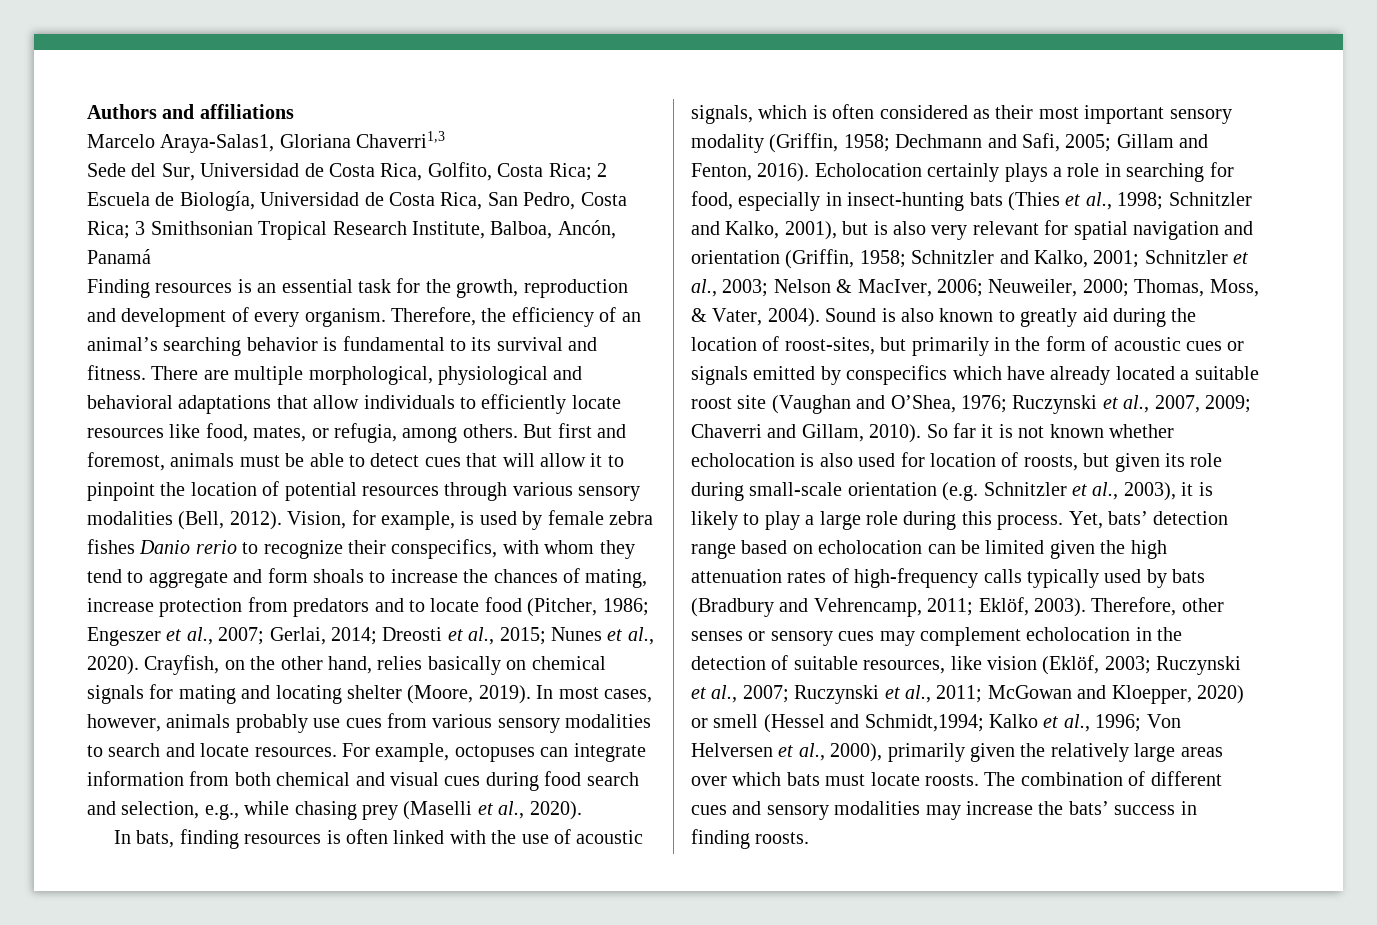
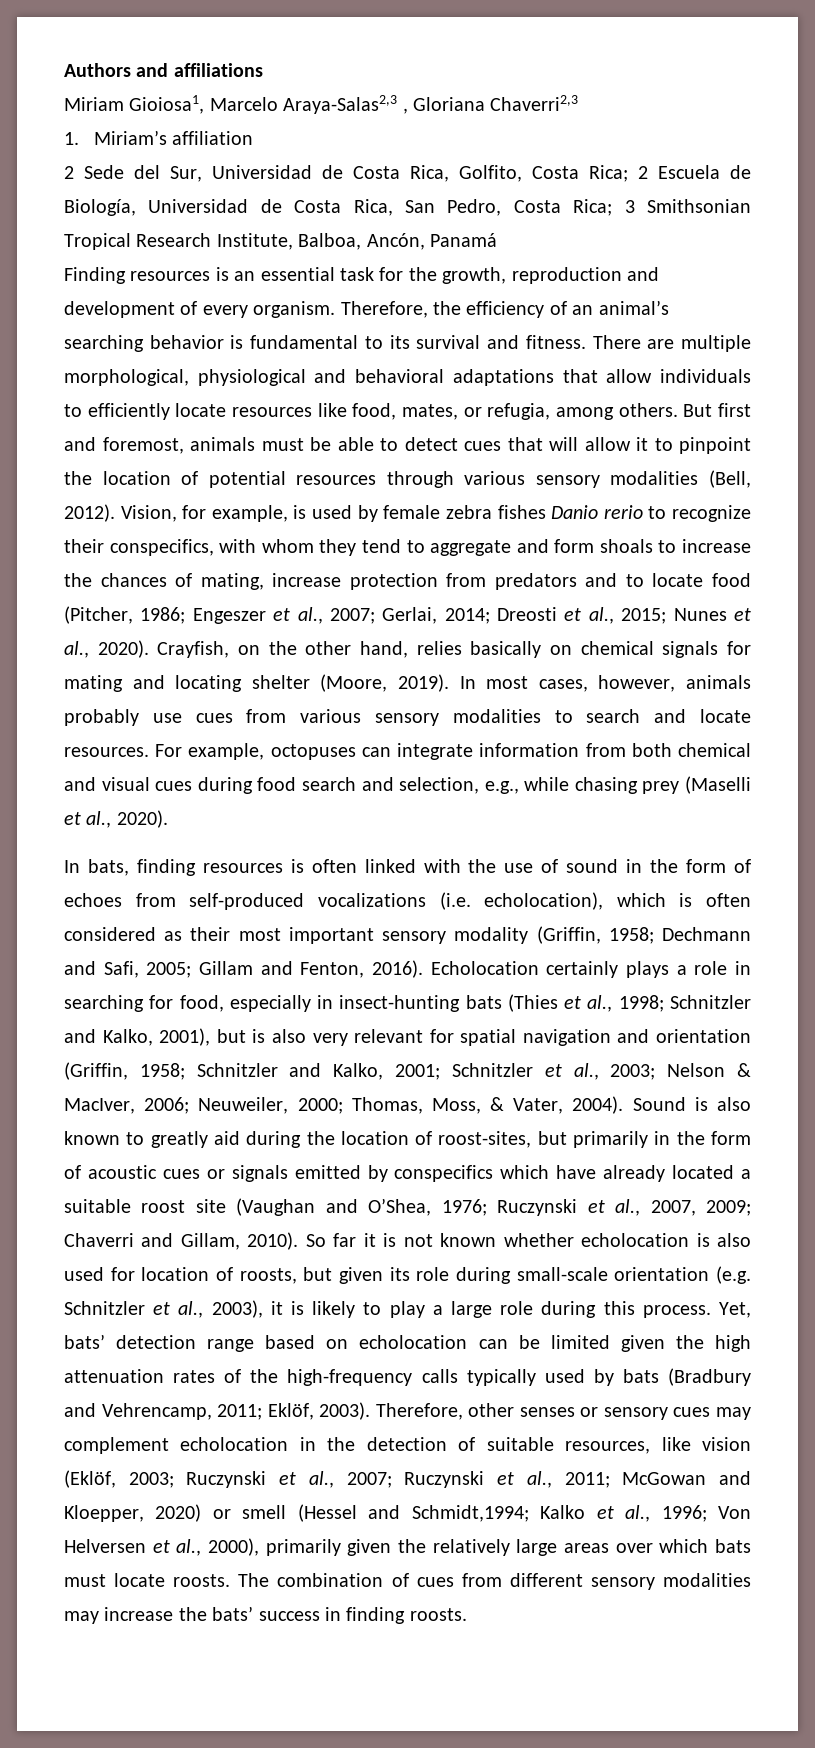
[87,131,446,153] Marcelo Araya-Salas1, Gloriana Chaverri1,3 // -> [64,95,579,114] [64,130,254,145] [64,166,74,179] Miriam Gioiosa1, Marcelo Araya-Salas2,3 , Gloriana Chaverri2,3 // 1. Miriam’s affiliation // 2
[576,830,644,844] [691,105,753,124] acoustic signals, -> [566,859,751,873] [64,892,604,910] sound in the form of echoes from self-produced vocalizations (i.e. echolocation),
(849, 575) none -> [250,1369,279,1383] the
[1150,771,1222,786] [691,801,762,815] different cues and -> [416,1573,583,1587] cues from different

